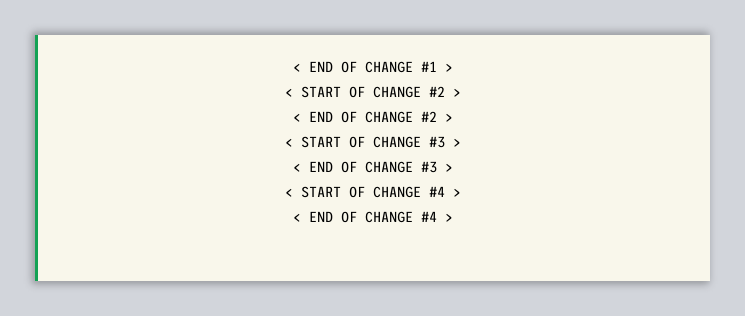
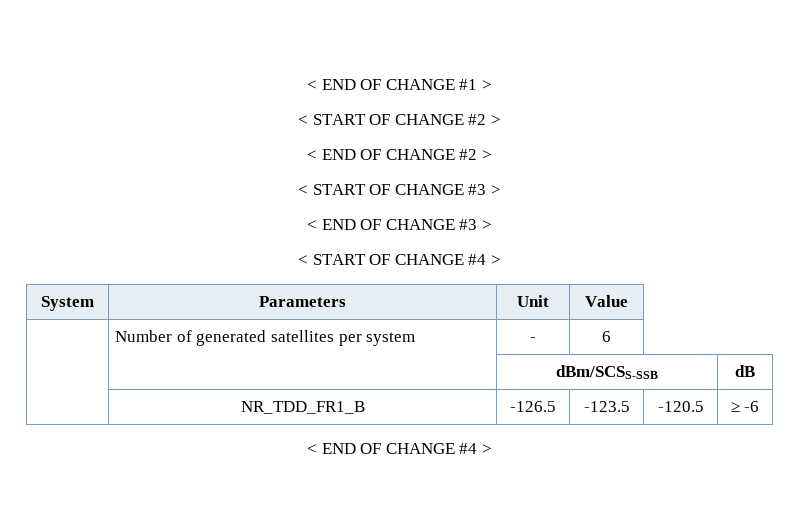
(461, 192) none -> [41,296,94,311] [259,296,346,307] [517,295,549,307] [585,295,628,307] [115,330,416,346] [530,337,536,342] [602,331,611,342] [556,365,658,379] [735,365,755,377] [240,401,365,414] [510,401,556,412] [583,401,630,412] [657,401,704,412] [730,401,760,412] // System | Parameters | Unit | Value // | Number of generated satellites per system | - | 6 // | | dBm/SCSS-SSB | dB // | NR_TDD_FR1_B | -126.5 | -123.5 | -120.5 | ≥ -6

